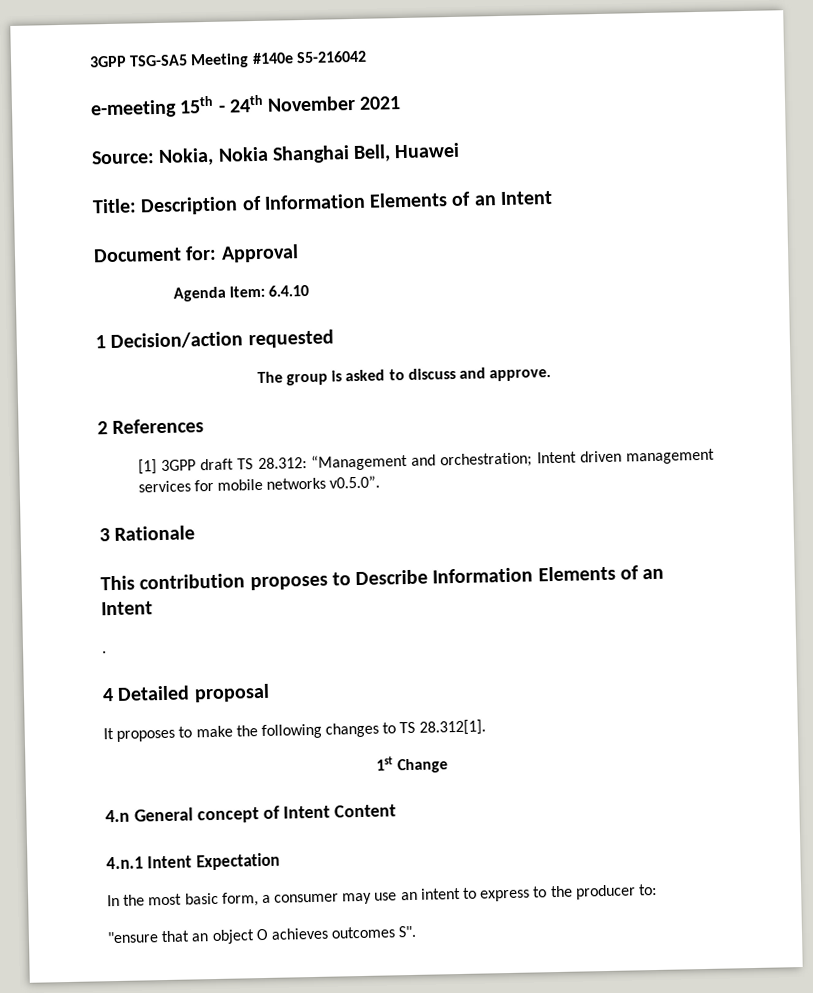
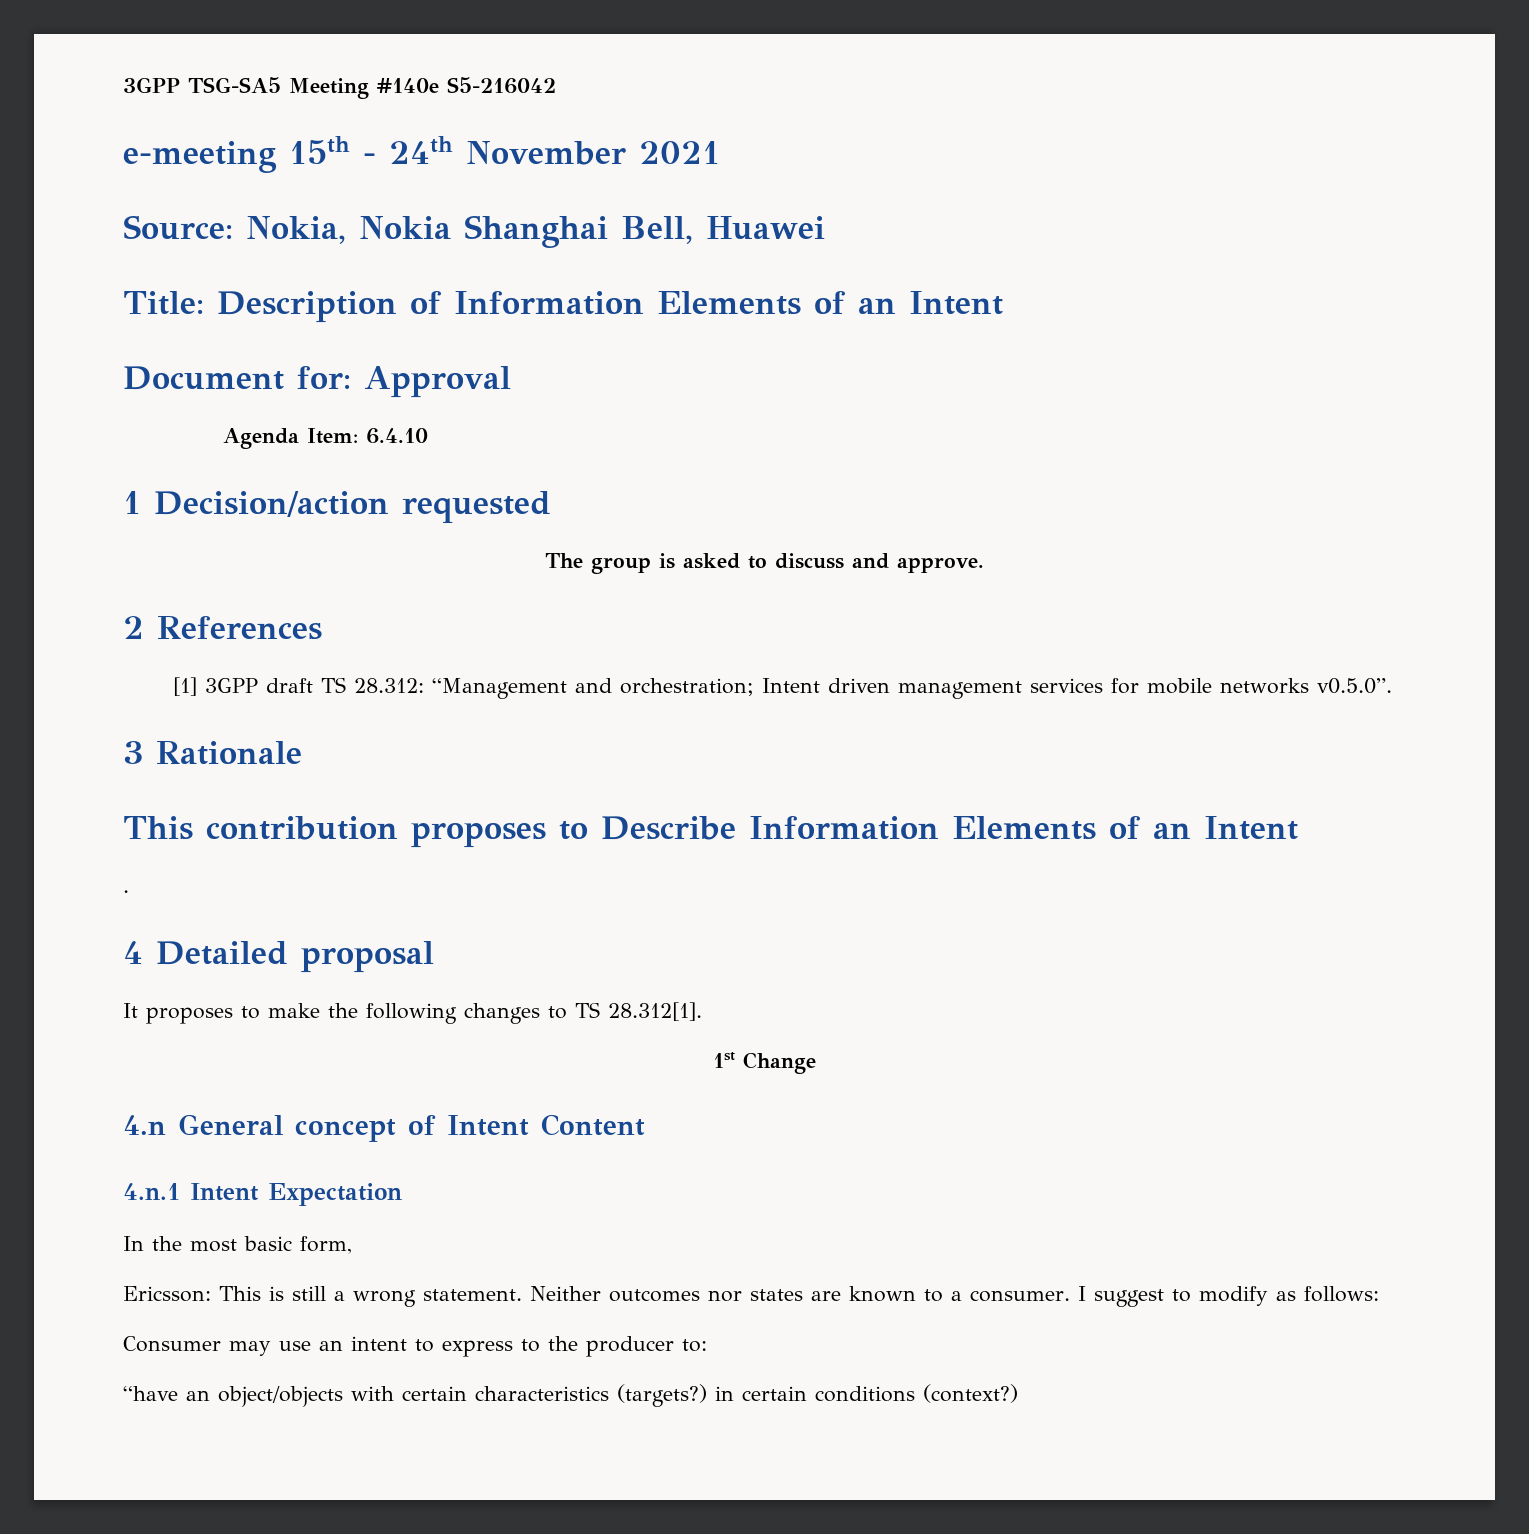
[261,893,340,904] a consumer -> [123,1286,1379,1307] [123,1336,221,1352] // Ericsson: This is still a wrong statement. Neither outcomes nor states are known to a consumer. I suggest to modify as follows: // Consumer
[107,925,417,945] "ensure that an object O achieves outcomes S". -> [123,1384,1018,1407] “have an object/objects with certain characteristics (targets?) in certain conditions (context?)

